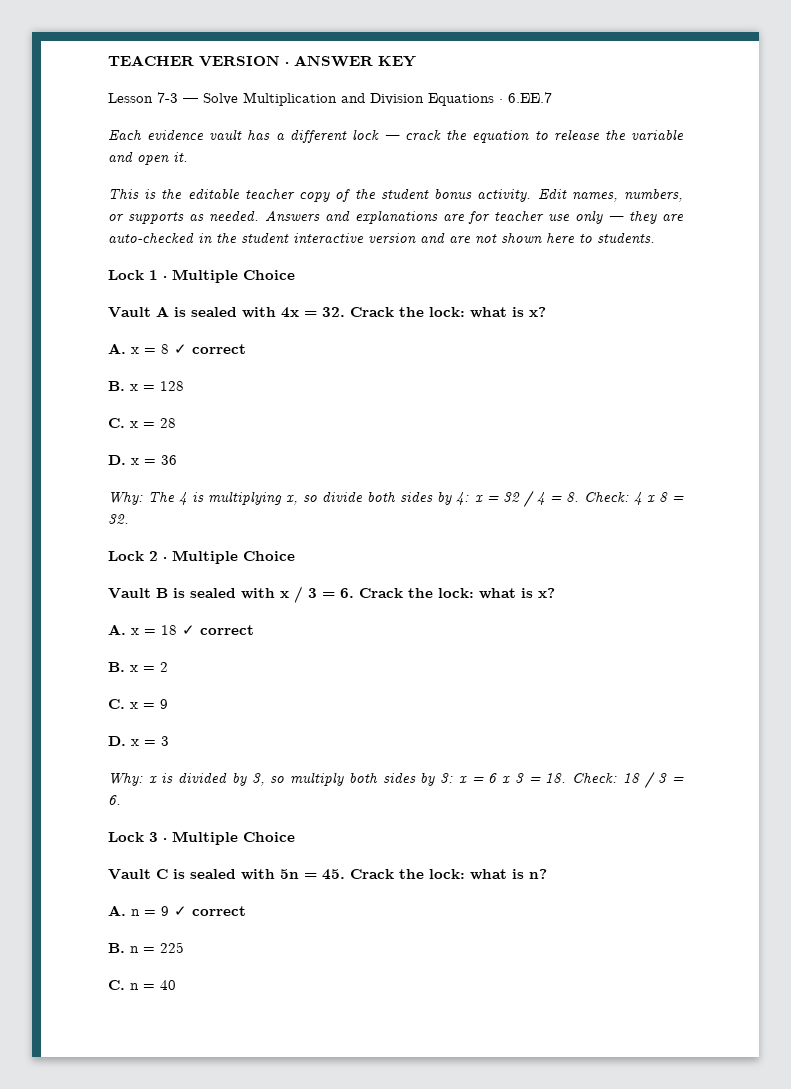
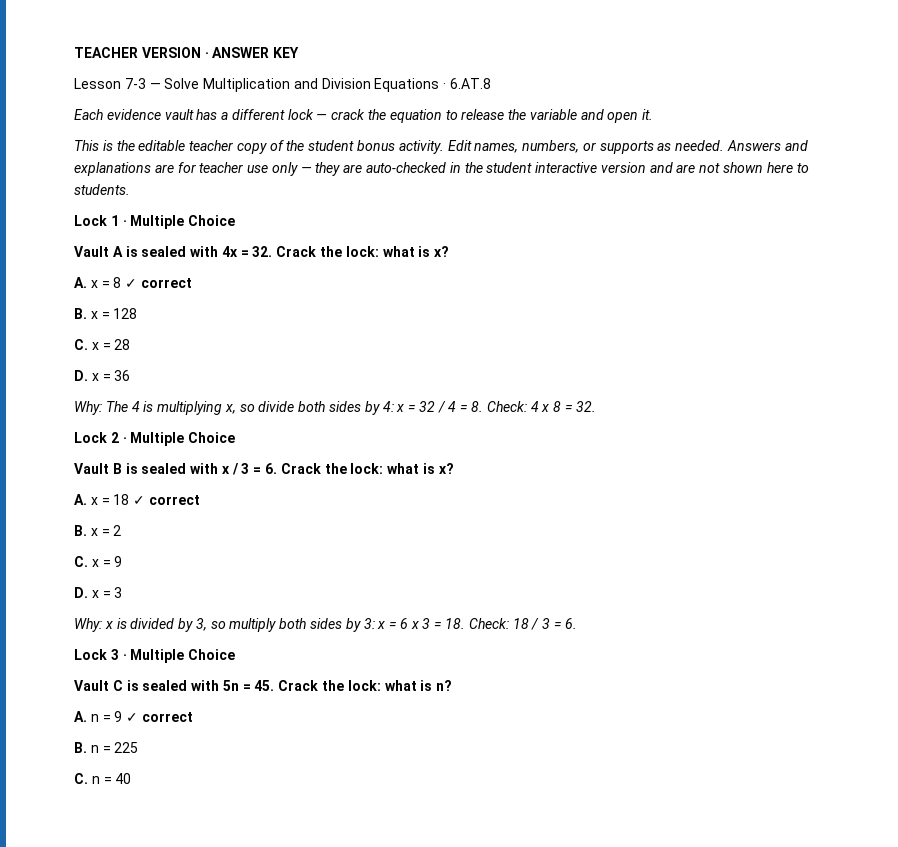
[508,92,552,103] 6.EE.7 -> [450,78,492,89] 6.AT.8

